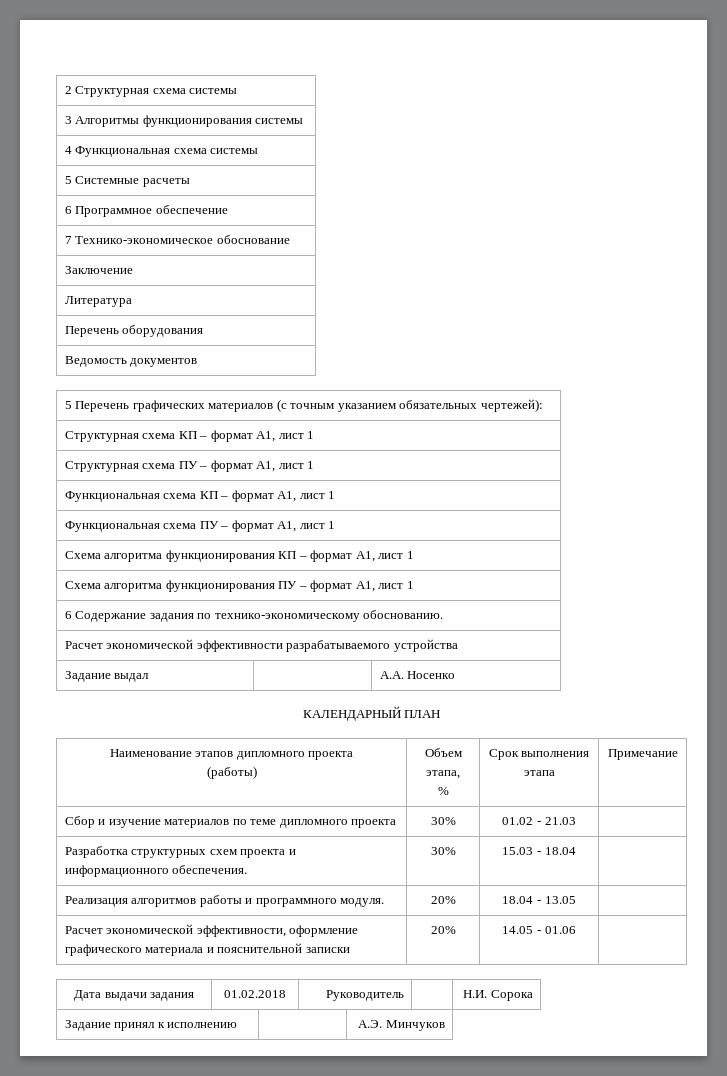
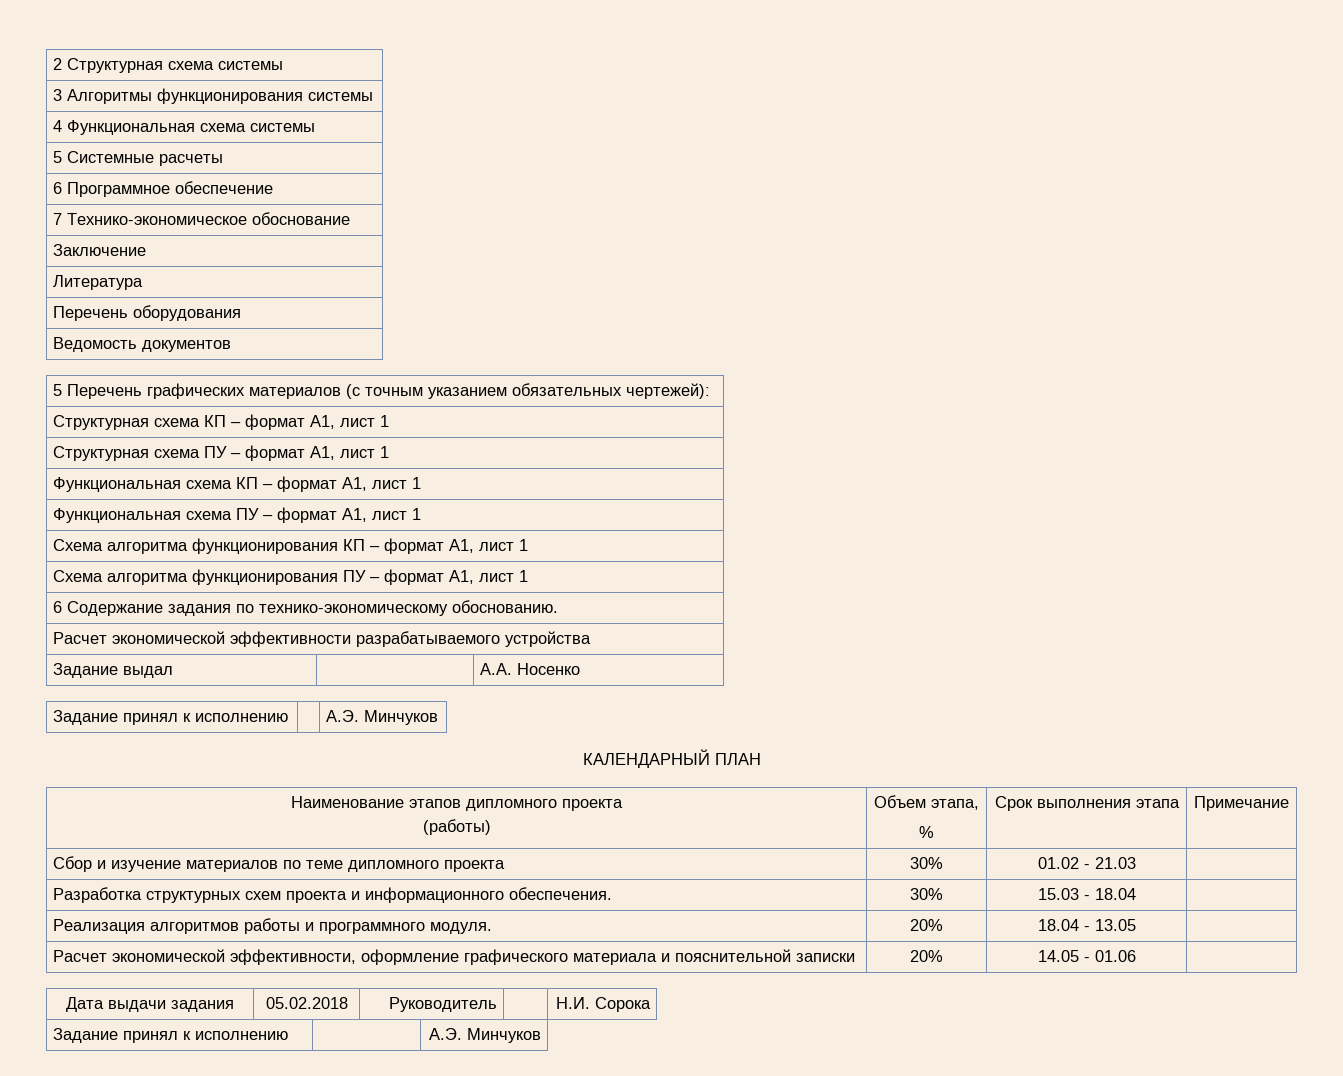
(456, 675) none -> [52,710,288,725] [325,710,438,725] // Задание принял к исполнению | | А.Э. Минчуков
[224,990,286,998] 01.02.2018 -> [265,997,348,1009] 05.02.2018

